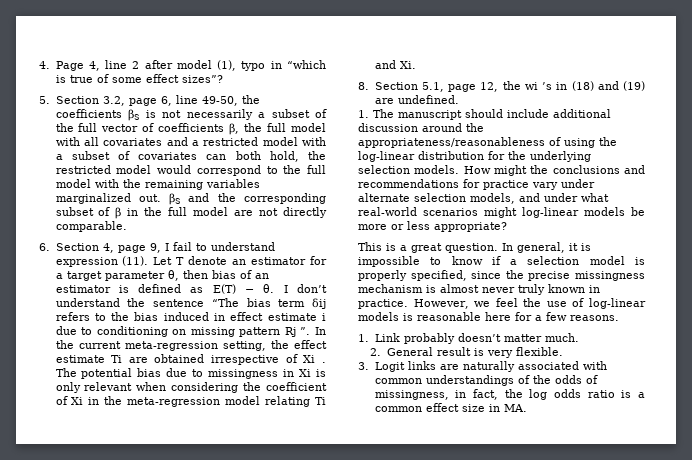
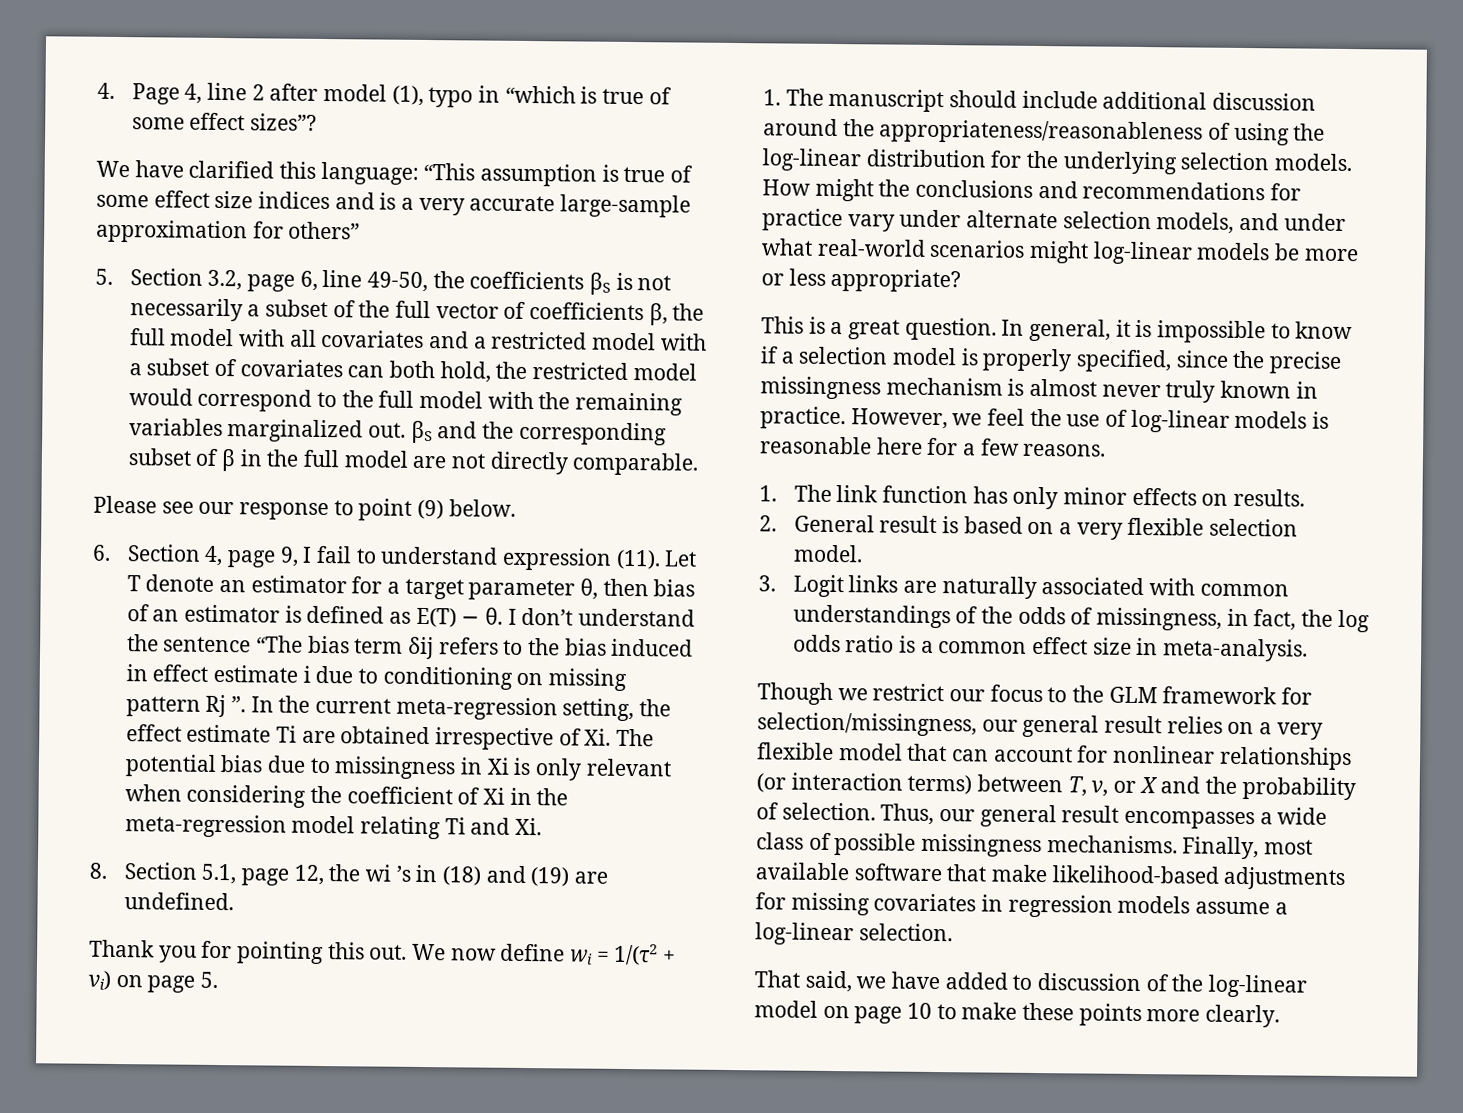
(223, 79) none -> [96,160,694,187] [96,190,692,218] [96,219,361,244] // We have clarified this language: “This assumption is true of some effect size indices and is a very accurate large-sample approximation for others”
(127, 226) none -> [93,495,516,521] // Please see our response to point (9) below.
[303,355,326,363] Xi . -> [584,728,612,746] Xi.
(459, 99) none -> [89,939,677,966] [88,970,219,993] // Thank you for pointing this out. We now define wi = 1/(τ2 + vi) on page 5.
[374,333,579,344] [370,347,563,358] Link probably doesn’t matter much. // 2. General result is very flexible. -> [793,484,1306,510] [759,514,1299,540] [792,544,863,563] The link function has only minor effects on results. // 2. General result is based on a very flexible selection model.
[503,404,527,412] MA. -> [1163,638,1309,662] [757,682,1313,705] [757,712,1323,740] [757,742,1352,771] [756,772,1356,801] [756,802,1328,830] [756,832,1314,860] [755,862,1346,891] [755,892,1288,918] [755,922,953,946] [754,970,1308,998] [754,1000,1281,1028] meta-analysis. // Though we restrict our focus to the GLM framework for selection/missingness, our general result relies on a very flexible model that can account for nonlinear relationships (or interaction terms) between T, v, or X and the probability of selection. Thus, our general result encompasses a wide class of possible missingness mechanisms. Finally, most available software that make likelihood-based adjustments for missing covariates in regression models assume a log-linear selection. // That said, we have added to discussion of the log-linear model on page 10 to make these points more clearly.

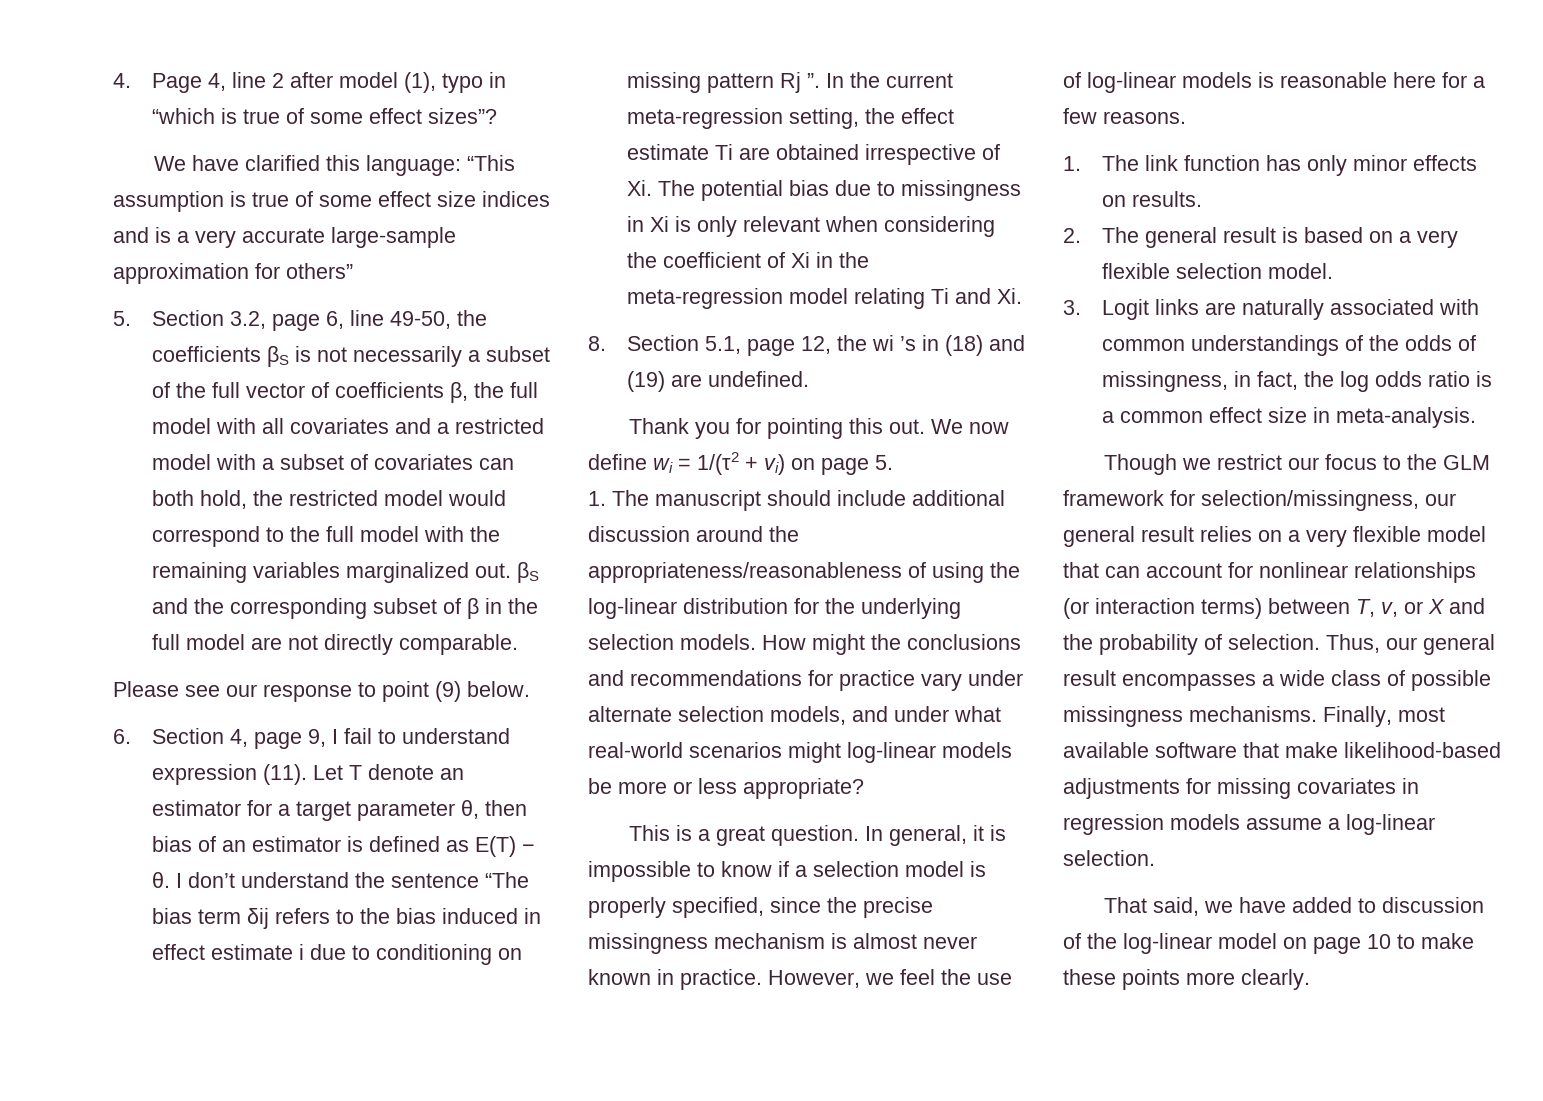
[1165,380,1216,403] truly -> (977, 942) none
[793,514,875,533] General -> [1102,227,1218,248] The general

